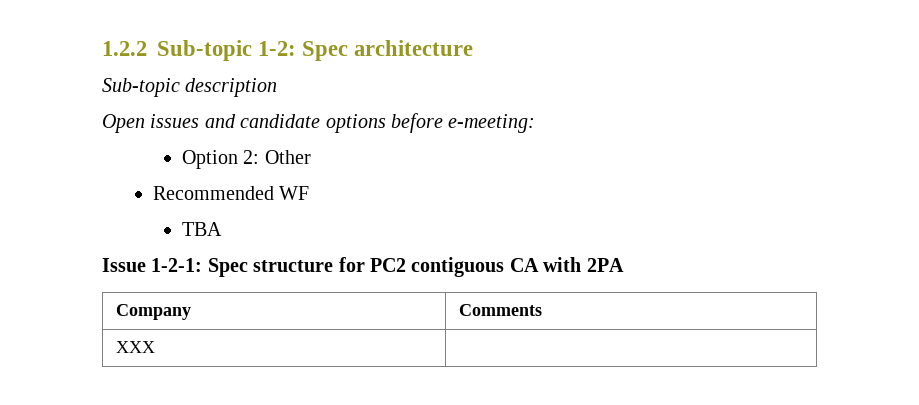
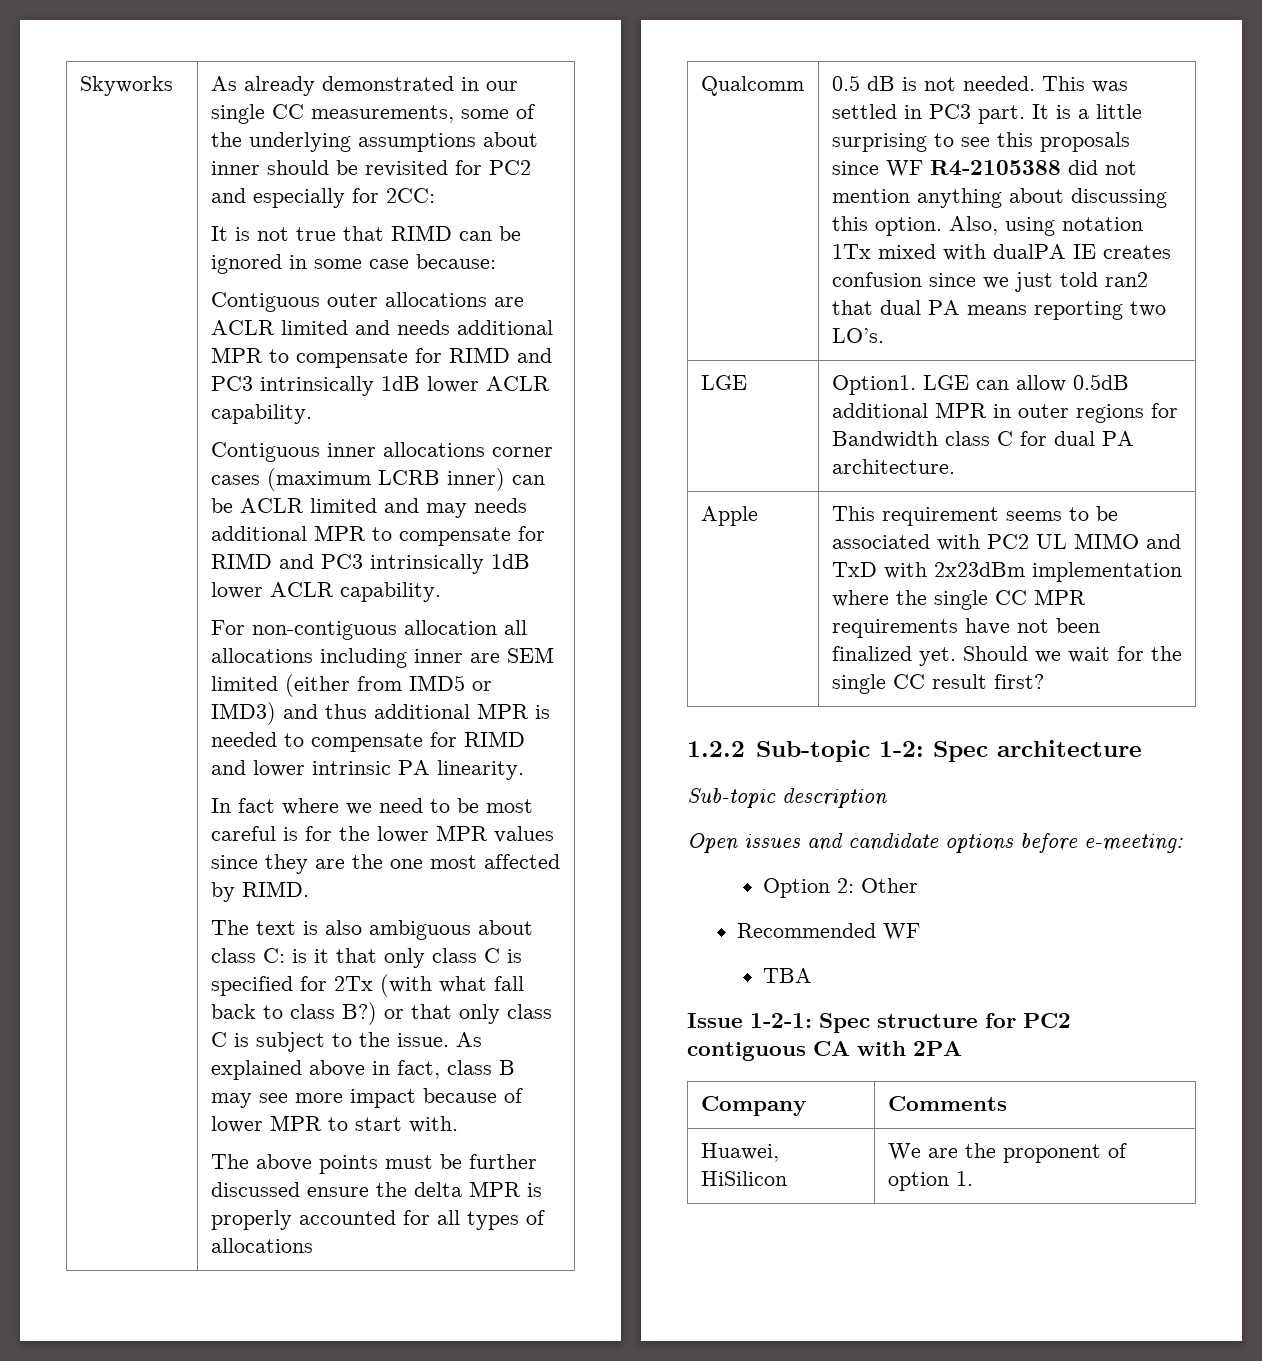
(102, 48) none -> [79,76,173,96] [210,76,518,96] [210,104,535,124] [210,132,538,152] [210,160,531,177] [210,188,435,208] [210,225,521,241] [210,254,496,274] [210,292,524,312] [210,320,553,335] [210,347,552,368] [210,376,550,396] [210,404,312,424] [210,442,553,462] [210,468,545,491] [210,498,527,518] [210,525,545,546] [210,553,530,574] [210,582,441,602] [210,620,527,640] [210,647,554,668] [210,674,492,697] [210,702,550,725] [210,731,525,752] [210,760,524,780] [210,798,533,815] [210,825,554,843] [210,854,560,874] [210,881,309,902] [210,920,533,940] [210,948,522,968] [210,974,524,997] [210,1002,552,1025] [210,1032,482,1052] [210,1060,515,1080] [210,1088,523,1108] [210,1115,458,1133] [210,1154,537,1174] [210,1181,542,1197] [210,1210,545,1230] [210,1238,313,1253] [700,76,804,96] [831,75,1128,93] [831,104,1142,124] [831,132,1130,152] [831,160,1137,177] [831,188,1167,208] [831,216,1143,236] [831,244,1171,261] [831,272,1148,292] [831,300,1166,320] [831,328,884,343] [700,375,747,390] [831,374,1129,395] [831,402,1178,423] [831,431,1134,448] [831,459,955,474] [700,506,758,526] [831,506,1118,526] [831,533,1181,551] [831,562,1182,582] [831,589,1086,610] [831,618,1100,638] [831,646,1182,666] [831,674,1044,694] Skyworks | As already demonstrated in our single CC measurements, some of the underlying assumptions about inner should be revisited for PC2 and especially for 2CC: // It is not true that RIMD can be ignored in some case because: // Contiguous outer allocations are ACLR limited and needs additional MPR to compensate for RIMD and PC3 intrinsically 1dB lower ACLR capability. // Contiguous inner allocations corner cases (maximum LCRB inner) can be ACLR limited and may needs additional MPR to compensate for RIMD and PC3 intrinsically 1dB lower ACLR capability. // For non-contiguous allocation all allocations including inner are SEM limited (either from IMD5 or IMD3) and thus additional MPR is needed to compensate for RIMD and lower intrinsic PA linearity. // In fact where we need to be most careful is for the lower MPR values since they are the one most affected by RIMD. // The text is also ambiguous about class C: is it that only class C is specified for 2Tx (with what fall back to class B?) or that only class C is subject to the issue. As explained above in fact, class B may see more impact because of lower MPR to start with. // The above points must be further discussed ensure the delta MPR is properly accounted for all types of allocations // Qualcomm | 0.5 dB is not needed. This was settled in PC3 part. It is a little surprising to see this proposals since WF R4-2105388 did not mention anything about discussing this option. Also, using notation 1Tx mixed with dualPA IE creates confusion since we just told ran2 that dual PA means reporting two LO’s. // LGE | Option1. LGE can allow 0.5dB additional MPR in outer regions for Bandwidth class C for dual PA architecture. // Apple | This requirement seems to be associated with PC2 UL MIMO and TxD with 2x23dBm implementation where the single CC MPR requirements have not been finalized yet. Should we wait for the single CC result first? //
[115,341,155,353] XXX | -> [700,1143,779,1162] [700,1171,787,1186] [887,1143,1127,1163] [887,1171,973,1191] Huawei, HiSilicon | We are the proponent of option 1.

